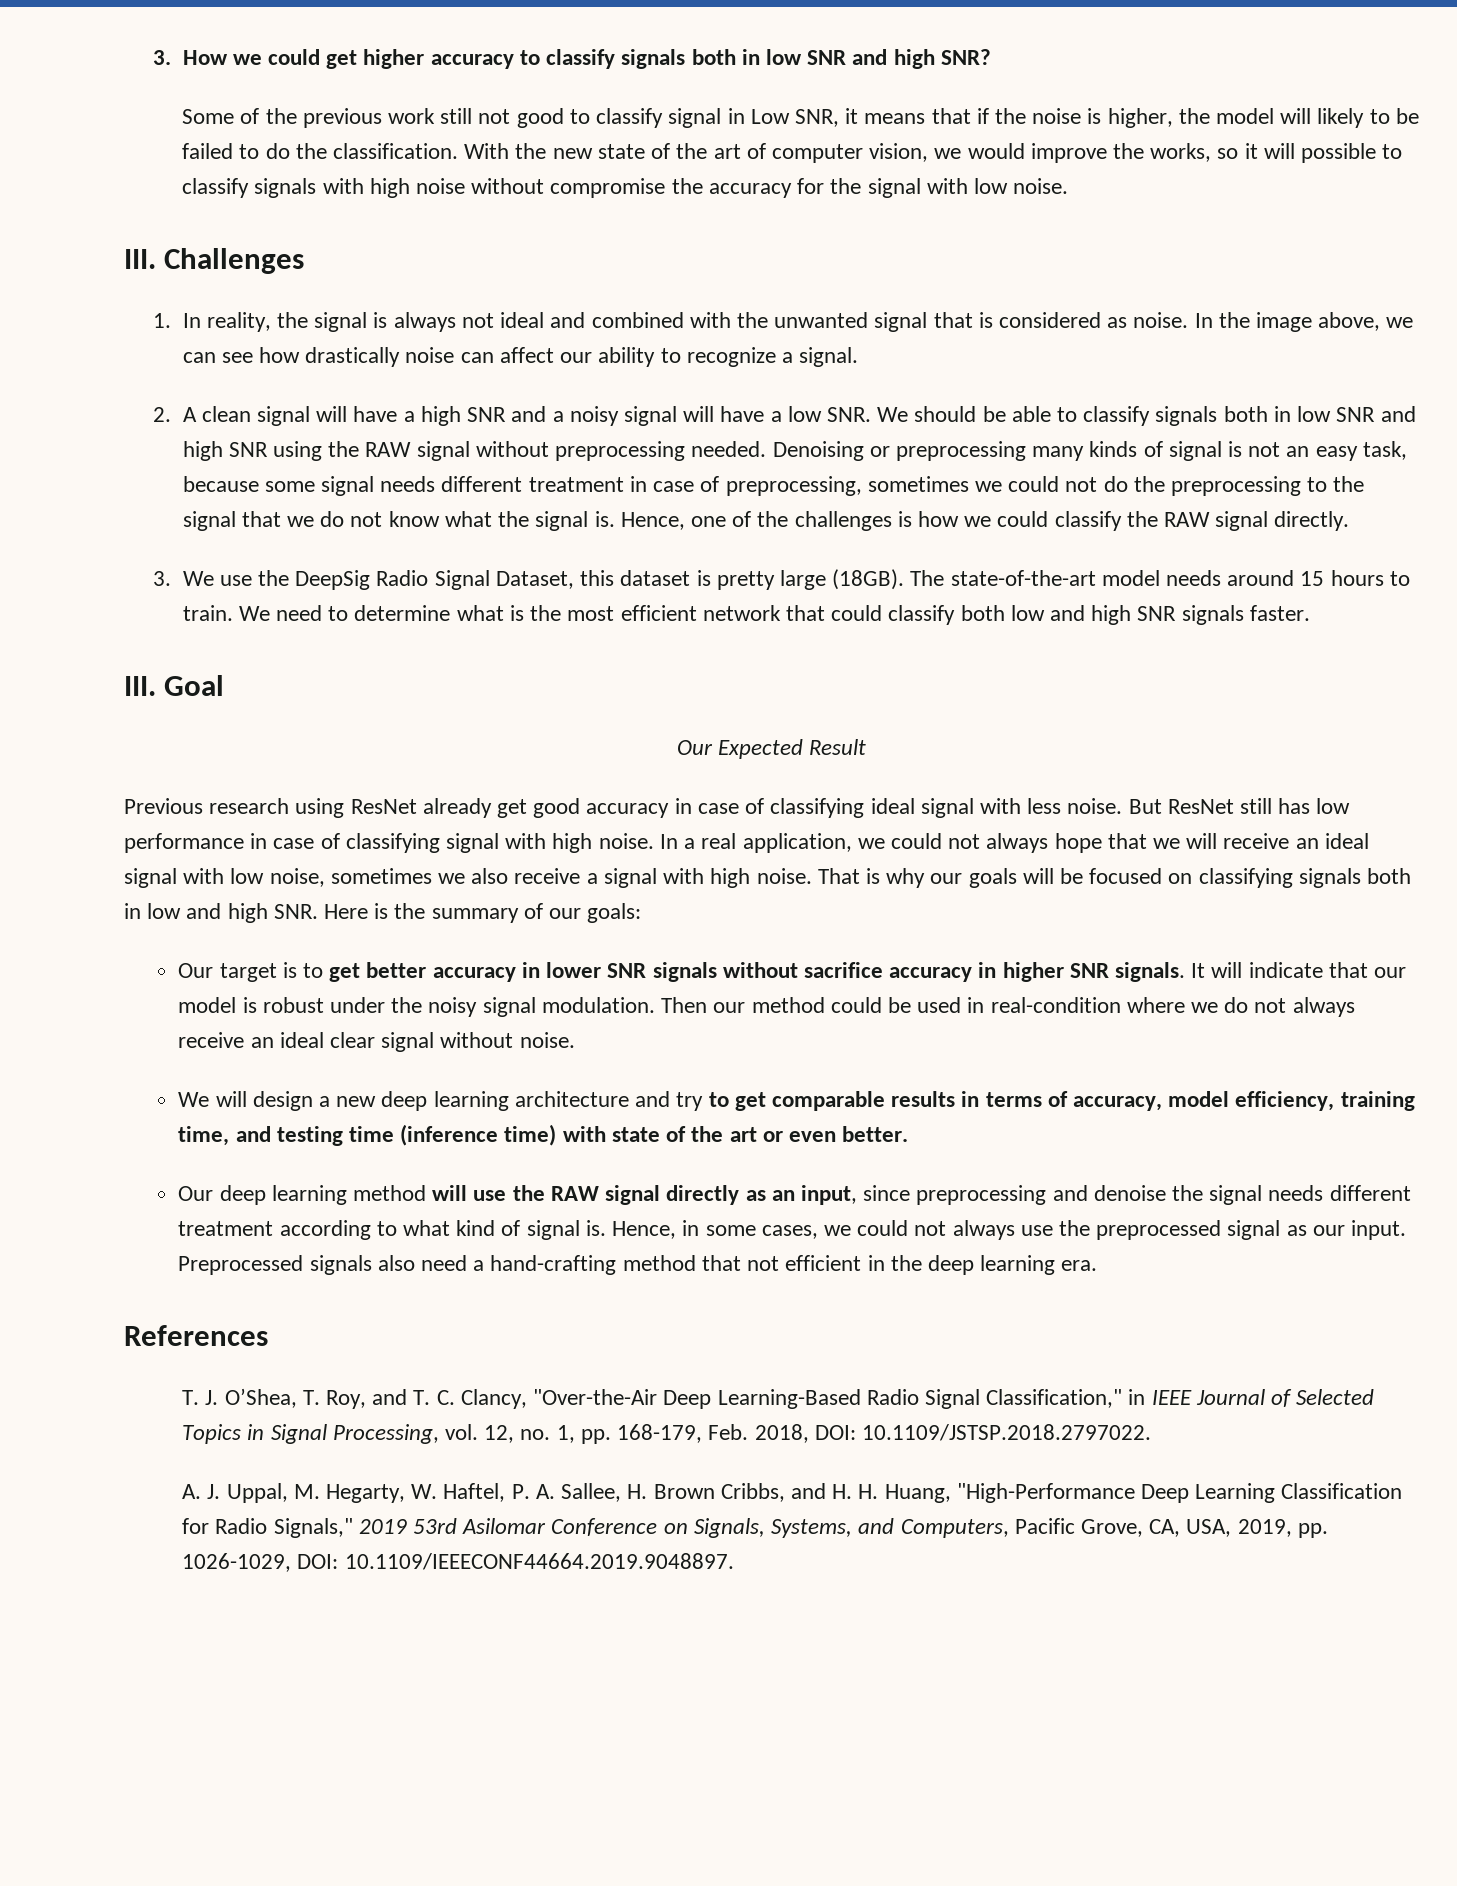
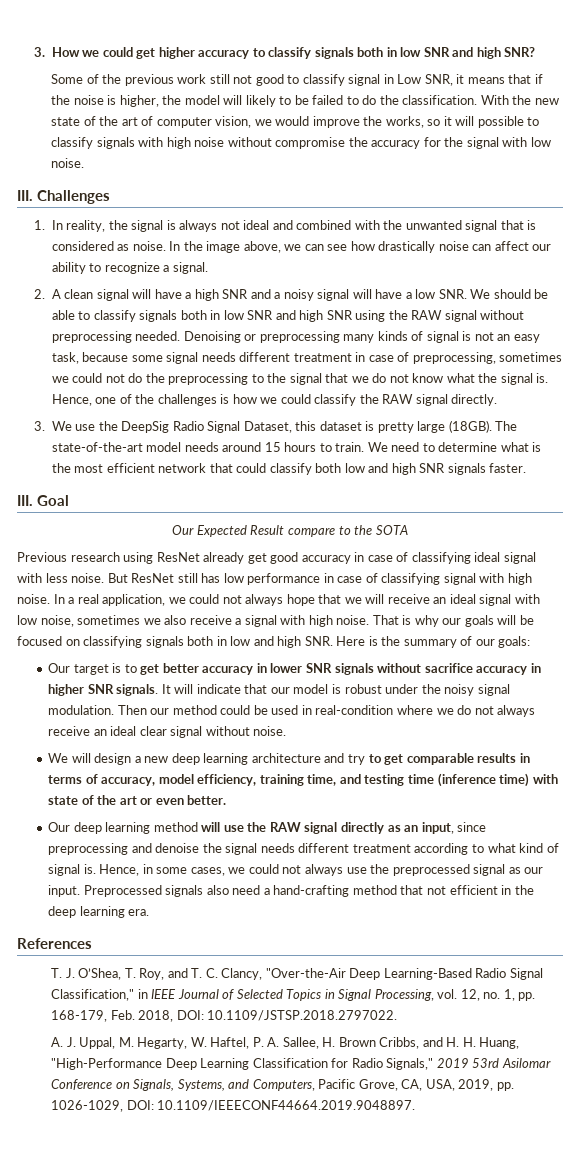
(867, 747) none -> [288,525,408,537] compare to the SOTA

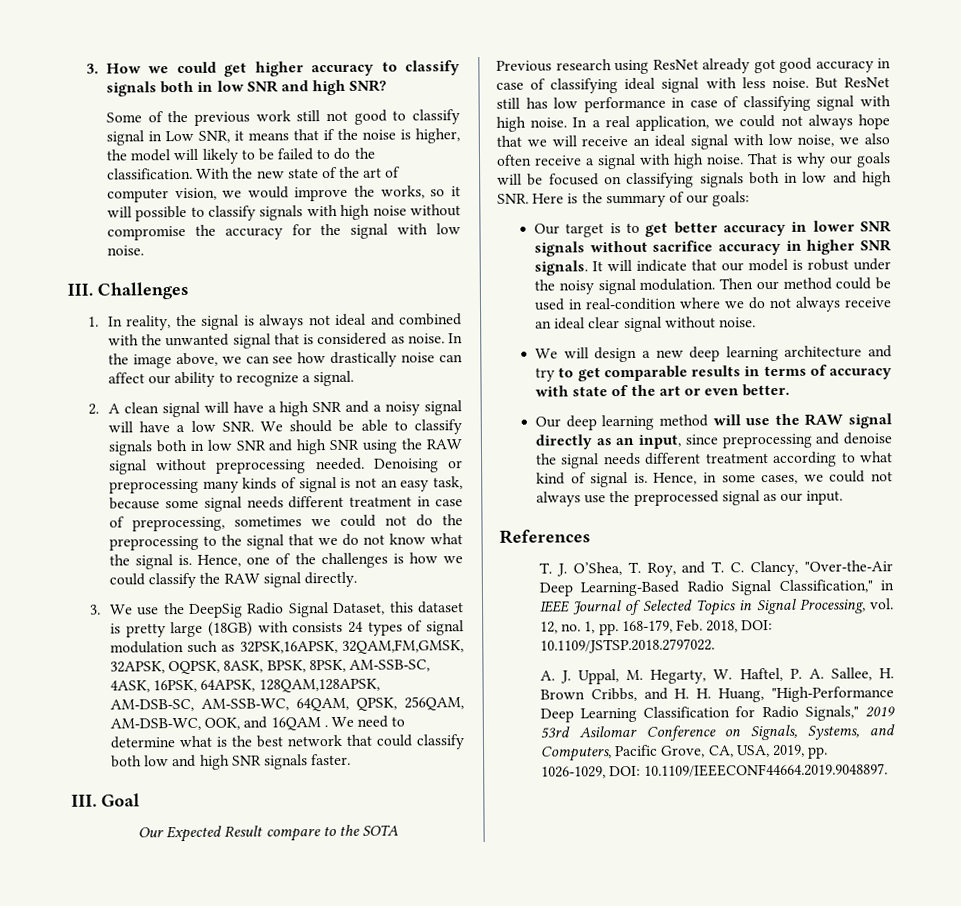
[448,420,518,433] [51,442,365,452] (18GB). The state-of-the-art model needs around 15 hours to train. -> [207,620,464,637] [109,639,464,654] [109,659,430,675] [109,678,380,693] [109,696,464,712] [109,716,328,731] (18GB) with consists 24 types of signal modulation such as 32PSK,16APSK, 32QAM,FM,GMSK, 32APSK, OQPSK, 8ASK, BPSK, 8PSK, AM-SSB-SC, 4ASK, 16PSK, 64APSK, 128QAM,128APSK, AM-DSB-SC, AM-SSB-WC, 64QAM, QPSK, 256QAM, AM-DSB-WC, OOK, and 16QAM .
[74,463,155,473] most efficient -> [255,735,283,748] best
[247,553,267,564] get -> [753,58,776,74] got
[77,615,141,625] sometimes -> (835, 140) none
(187, 620) none -> [496,154,532,166] often
[101,773,530,787] accuracy, model efficiency, training time, and testing time (inference time) -> [828,368,892,380] accuracy
[83,885,534,897] [48,906,150,918] Preprocessed signals also need a hand-crafting method that not efficient in the deep learning era. -> (844, 497) none

